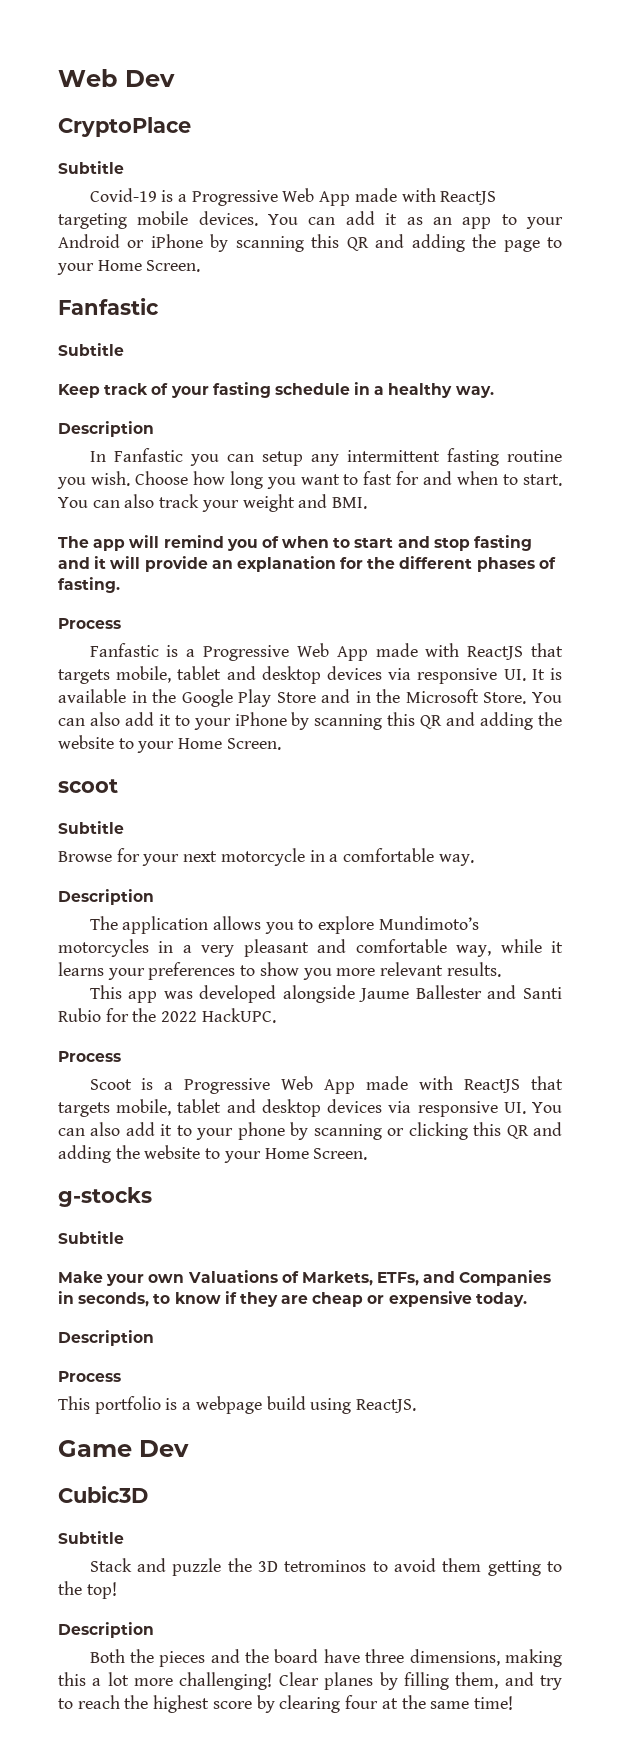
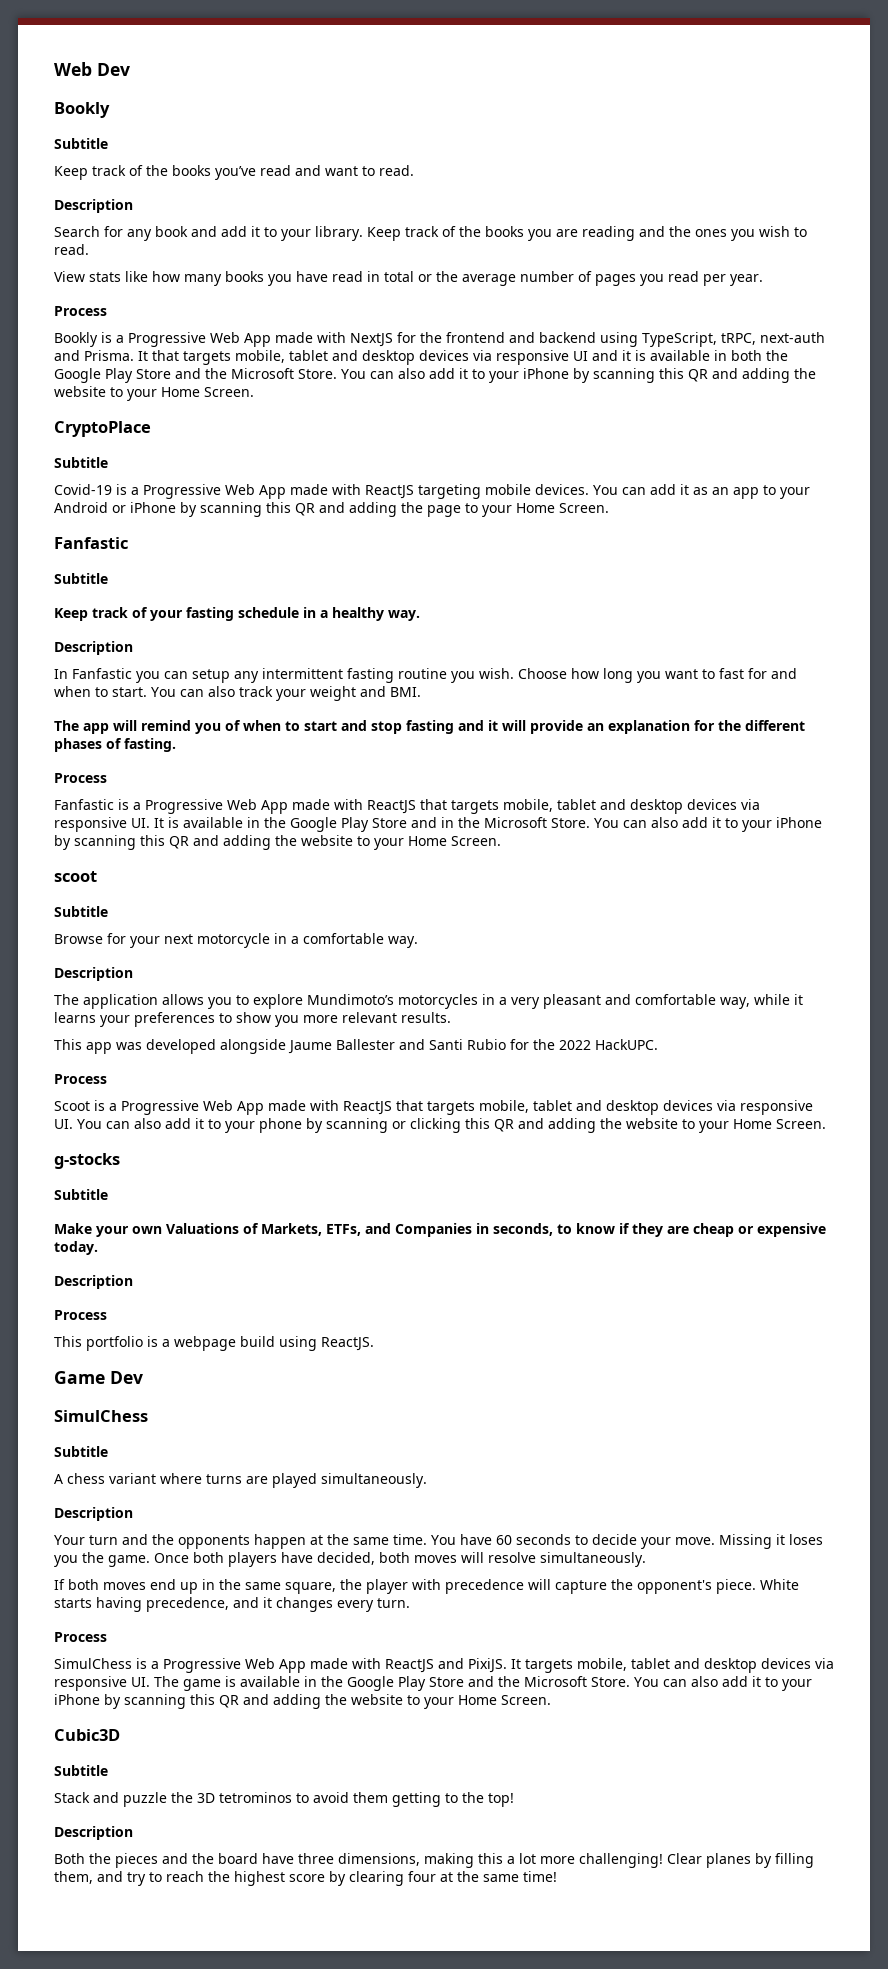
(175, 78) none -> [54,102,110,118] [54,138,108,149] [54,165,414,180] [54,199,133,213] [54,226,807,241] [54,244,89,255] [54,271,763,286] [54,306,107,316] [54,332,825,347] [54,350,788,365] [54,368,816,383] [54,386,254,401] // Bookly // Subtitle // Keep track of the books you’ve read and want to read. // Description // Search for any book and add it to your library. Keep track of the books you are reading and the ones you wish to read. // View stats like how many books you have read in total or the average number of pages you read per year. // Process // Bookly is a Progressive Web App made with NextJS for the frontend and backend using TypeScript, tRPC, next-auth and Prisma. It that targets mobile, tablet and desktop devices via responsive UI and it is available in both the Google Play Store and the Microsoft Store. You can also add it to your iPhone by scanning this QR and adding the website to your Home Screen.
(189, 1448) none -> [54,1410,148,1422] [54,1446,108,1457] [54,1473,427,1488] [54,1507,133,1521] [54,1534,823,1549] [54,1552,646,1567] [54,1579,799,1594] [54,1597,410,1612] [54,1632,107,1642] [54,1658,834,1673] [54,1676,812,1691] [54,1694,551,1709] // SimulChess // Subtitle // A chess variant where turns are played simultaneously. // Description // Your turn and the opponents happen at the same time. You have 60 seconds to decide your move. Missing it loses you the game. Once both players have decided, both moves will resolve simultaneously. // If both moves end up in the same square, the player with precedence will capture the opponent's piece. White starts having precedence, and it changes every turn. // Process // SimulChess is a Progressive Web App made with ReactJS and PixiJS. It targets mobile, tablet and desktop devices via responsive UI. The game is available in the Google Play Store and the Microsoft Store. You can also add it to your iPhone by scanning this QR and adding the website to your Home Screen.

